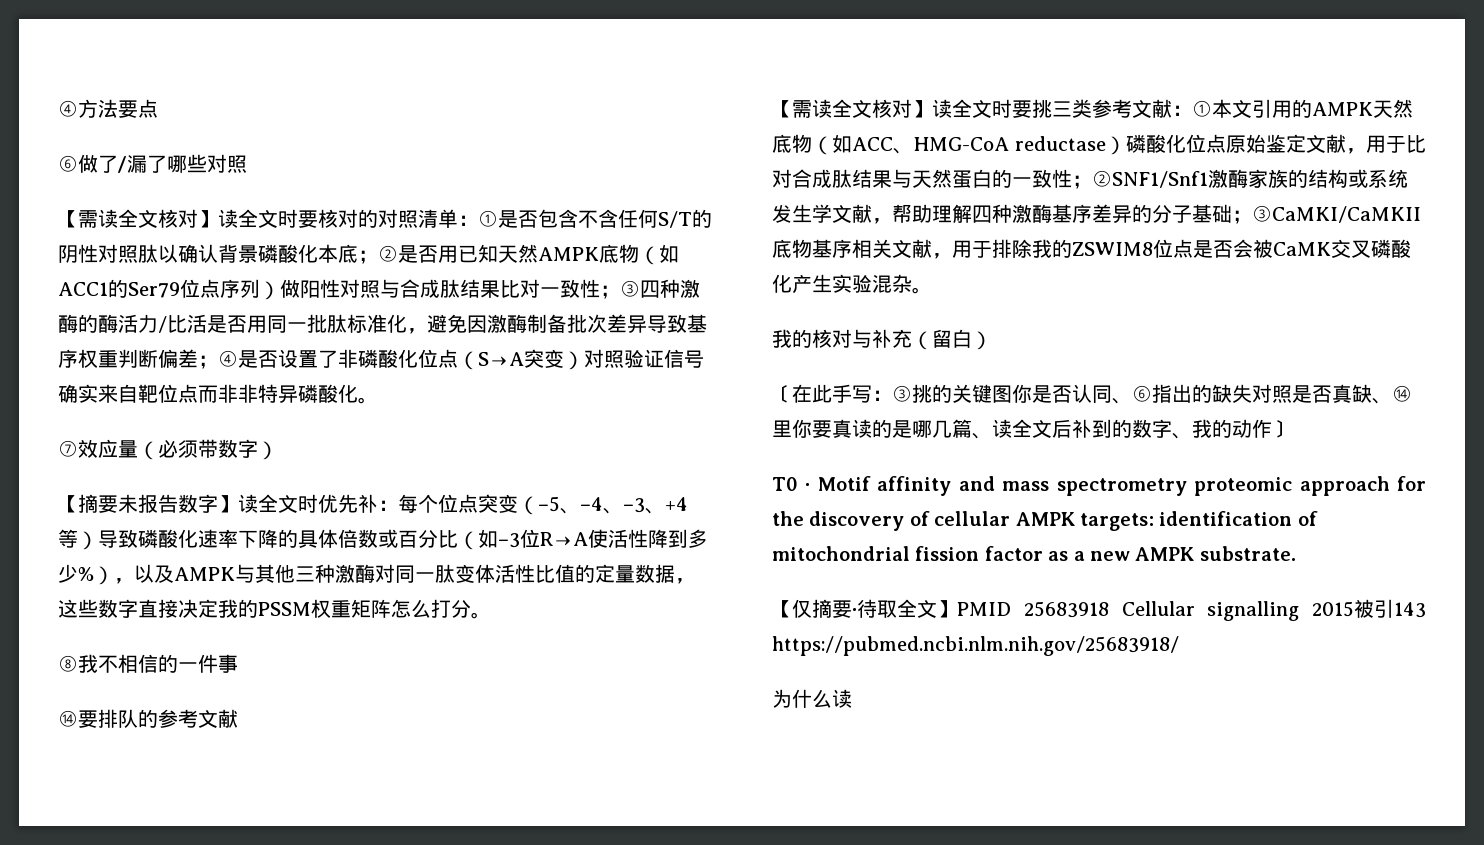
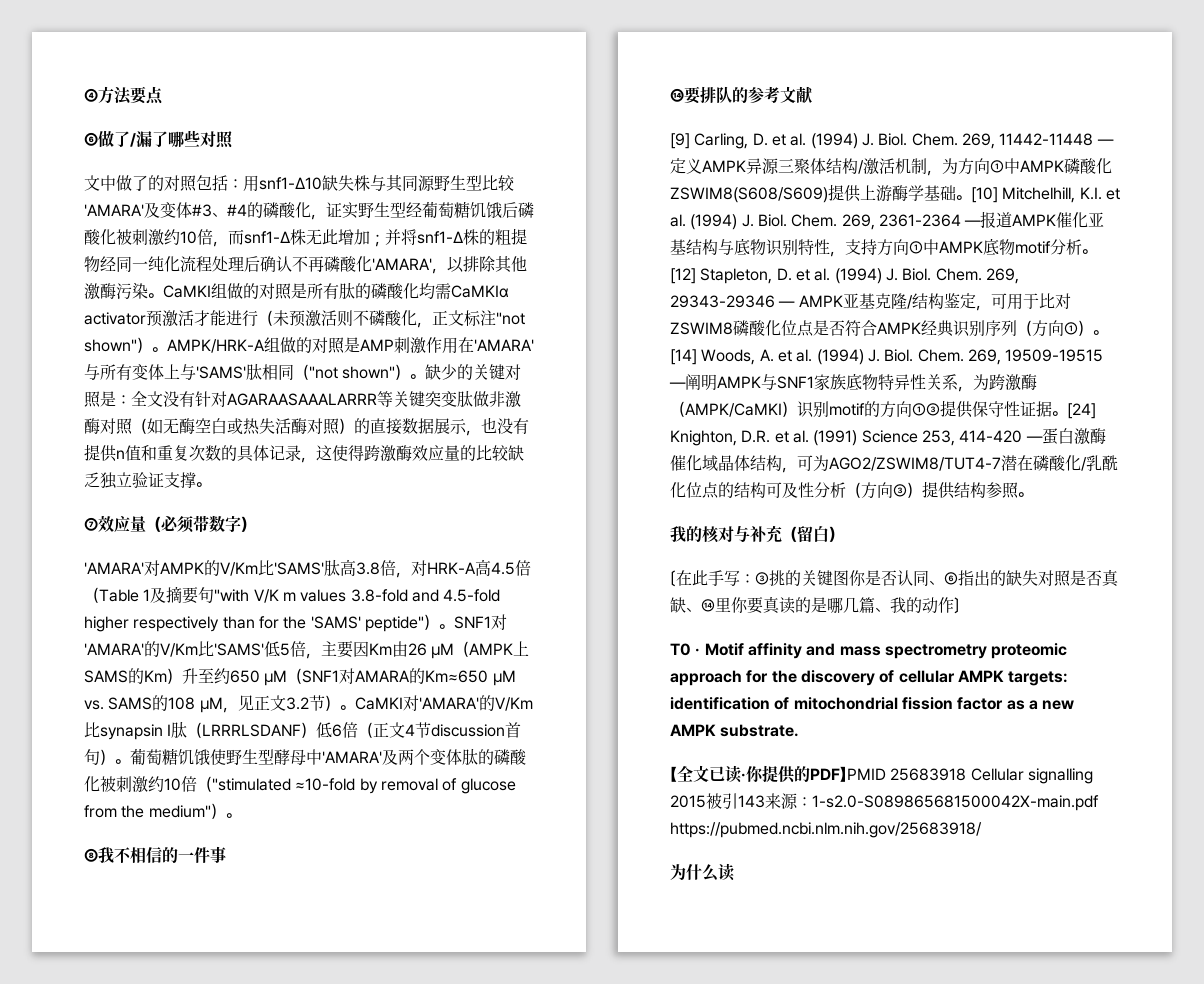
[58,209,712,228] [58,244,679,265] [58,279,700,300] [58,314,707,334] [58,349,704,370] [58,384,358,403] 【需读全文核对】读全文时要核对的对照清单：①是否包含不含任何S/T的阴性对照肽以确认背景磷酸化本底；②是否用已知天然AMPK底物（如ACC1的Ser79位点序列）做阳性对照与合成肽结果比对一致性；③四种激酶的酶活力/比活是否用同一批肽标准化，避免因激酶制备批次差异导致基序权重判断偏差；④是否设置了非磷酸化位点（S→A突变）对照验证信号确实来自靶位点而非非特异磷酸化 -> [84,175,515,192] [84,201,534,220] [84,228,527,247] [84,256,527,274] [84,282,509,300] [84,310,525,328] [84,337,534,354] [84,363,522,380] [84,390,521,408] [84,417,529,436] [84,444,524,463] [84,472,196,489] 文中做了的对照包括：用snf1-Δ10缺失株与其同源野生型比较'AMARA'及变体#3、#4的磷酸化，证实野生型经葡萄糖饥饿后磷酸化被刺激约10倍，而snf1-Δ株无此增加；并将snf1-Δ株的粗提物经同一纯化流程处理后确认不再磷酸化'AMARA'，以排除其他激酶污染。CaMKI组做的对照是所有肽的磷酸化均需CaMKIα activator预激活才能进行（未预激活则不磷酸化，正文标注"not shown"）。AMPK/HRK-A组做的对照是AMP刺激作用在'AMARA'与所有变体上与'SAMS'肽相同（"not shown"）。缺少的关键对照是：全文没有针对AGARAASAAALARRR等关键突变肽做非激酶对照（如无酶空白或热失活酶对照）的直接数据展示，也没有提供n值和重复次数的具体记录，这使得跨激酶效应量的比较缺乏独立验证支撑
[58,494,688,515] [58,529,708,550] [58,564,695,585] [58,599,471,618] 【摘要未报告数字】读全文时优先补：每个位点突变（−5、−4、−3、+4等）导致磷酸化速率下降的具体倍数或百分比（如−3位R→A使活性降到多少%），以及AMPK与其他三种激酶对同一肽变体活性比值的定量数据，这些数字直接决定我的PSSM权重矩阵怎么打分 -> [84,559,531,578] [84,586,501,604] [84,614,507,632] [84,641,530,659] [84,668,516,686] [84,695,533,713] [84,721,522,740] [84,748,526,766] [84,776,516,794] [84,803,226,819] 'AMARA'对AMPK的V/Km比'SAMS'肽高3.8倍，对HRK-A高4.5倍（Table 1及摘要句"with V/K m values 3.8-fold and 4.5-fold higher respectively than for the 'SAMS' peptide"）。SNF1对'AMARA'的V/Km比'SAMS'低5倍，主要因Km由26 μM（AMPK上SAMS的Km）升至约650 μM（SNF1对AMARA的Km≈650 μM vs. SAMS的108 μM，见正文3.2节）。CaMKI对'AMARA'的V/Km比synapsin I肽（LRRRLSDANF）低6倍（正文4节discussion首句）。葡萄糖饥饿使野生型酵母中'AMARA'及两个变体肽的磷酸化被刺激约10倍（"stimulated ≈10-fold by removal of glucose from the medium"）
[772,99,1413,118] [772,134,1426,155] [772,169,1408,189] [772,204,1421,224] [772,239,1411,259] [772,274,912,293] 【需读全文核对】读全文时要挑三类参考文献：①本文引用的AMPK天然底物（如ACC、HMG-CoA reductase）磷酸化位点原始鉴定文献，用于比对合成肽结果与天然蛋白的一致性；②SNF1/Snf1激酶家族的结构或系统发生学文献，帮助理解四种激酶基序差异的分子基础；③CaMKI/CaMKII底物基序相关文献，用于排除我的ZSWIM8位点是否会被CaMK交叉磷酸化产生实验混杂 -> [670,133,1114,149] [670,158,1112,176] [670,184,1120,203] [670,211,1105,230] [670,238,1097,257] [670,268,1019,284] [670,293,1071,311] [670,320,1108,337] [670,349,1104,365] [669,373,1037,392] [670,400,1096,419] [670,428,1106,446] [670,455,1118,473] [670,481,1019,499] [9] Carling, D. et al. (1994) J. Biol. Chem. 269, 11442-11448 —定义AMPK异源三聚体结构/激活机制，为方向①中AMPK磷酸化ZSWIM8(S608/S609)提供上游酶学基础。[10] Mitchelhill, K.I. et al. (1994) J. Biol. Chem. 269, 2361-2364 —报道AMPK催化亚基结构与底物识别特性，支持方向①中AMPK底物motif分析。[12] Stapleton, D. et al. (1994) J. Biol. Chem. 269, 29343-29346 — AMPK亚基克隆/结构鉴定，可用于比对ZSWIM8磷酸化位点是否符合AMPK经典识别序列（方向①）。[14] Woods, A. et al. (1994) J. Biol. Chem. 269, 19509-19515 —阐明AMPK与SNF1家族底物特异性关系，为跨激酶（AMPK/CaMKI）识别motif的方向①③提供保守性证据。[24] Knighton, D.R. et al. (1991) Science 253, 414-420 —蛋白激酶催化域晶体结构，可为AGO2/ZSWIM8/TUT4-7潜在磷酸化/乳酰化位点的结构可及性分析（方向③）提供结构参照
[992,419,1192,439] 读全文后补到的数字、 -> (890, 609) none
[792,599,937,618] 仅摘要·待取全文 -> [677,765,840,784] 全文已读·你提供的PDF
(1426, 610) none -> [765,793,1099,811] 来源：1-s2.0-S089865681500042X-main.pdf

